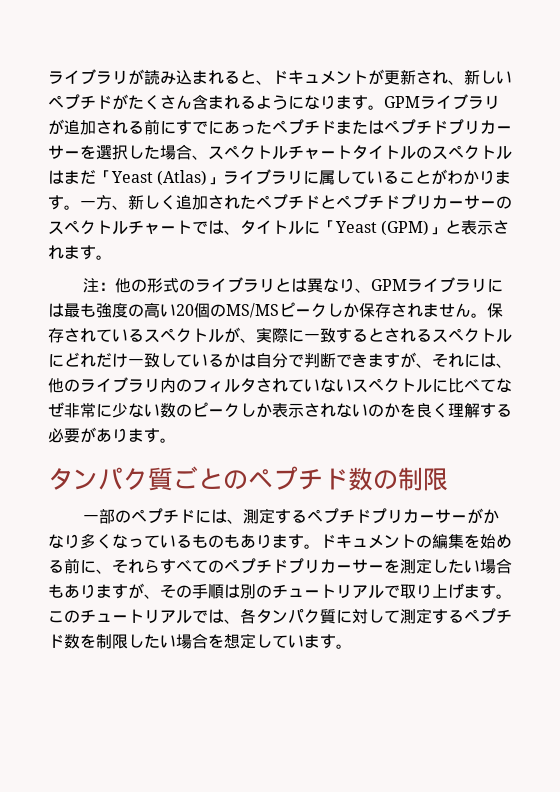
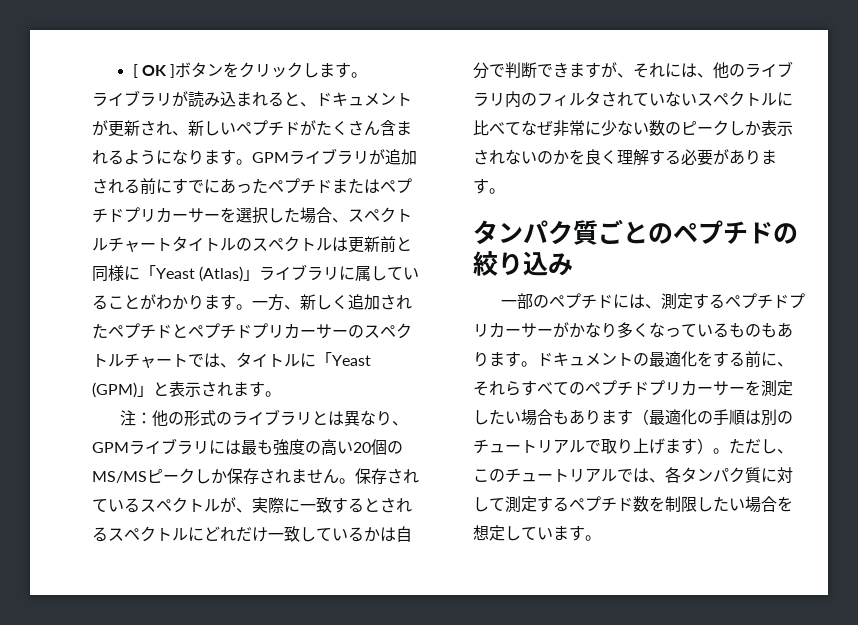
(48, 77) none -> [132,62,368,78] [ OK ]ボタンをクリックします。 //
[64,170,96,184] まだ -> [348,236,412,253] [92,265,140,282] 更新前と同様に
[348,467,448,491] 数の制限 -> [773,223,798,244] [473,251,573,276] の絞り込み
[432,534,512,549] 編集を始め -> [649,351,729,367] 最適化をす
[128,583,176,599] が、そ -> [633,409,697,425] （最適化
[496,594,512,599] 。 -> [697,438,793,454] ）。ただし、

